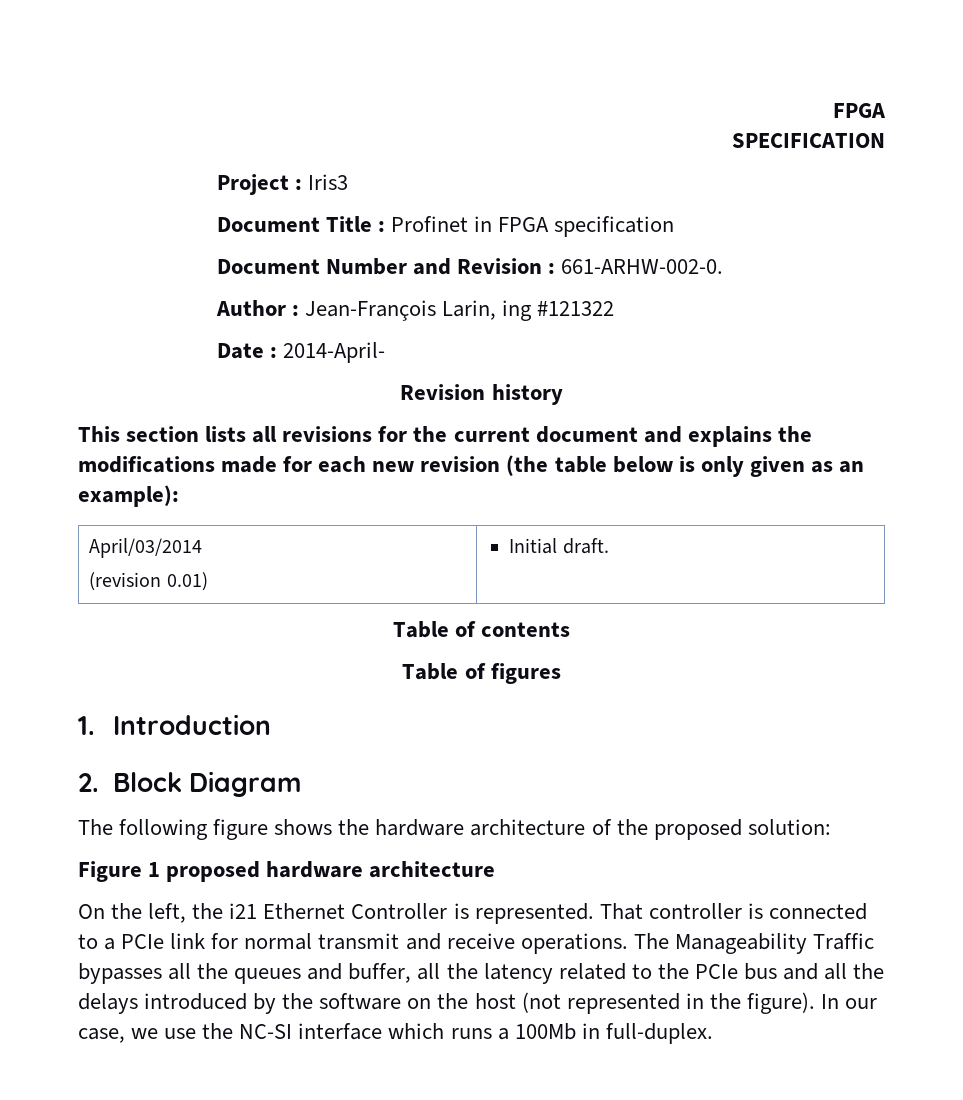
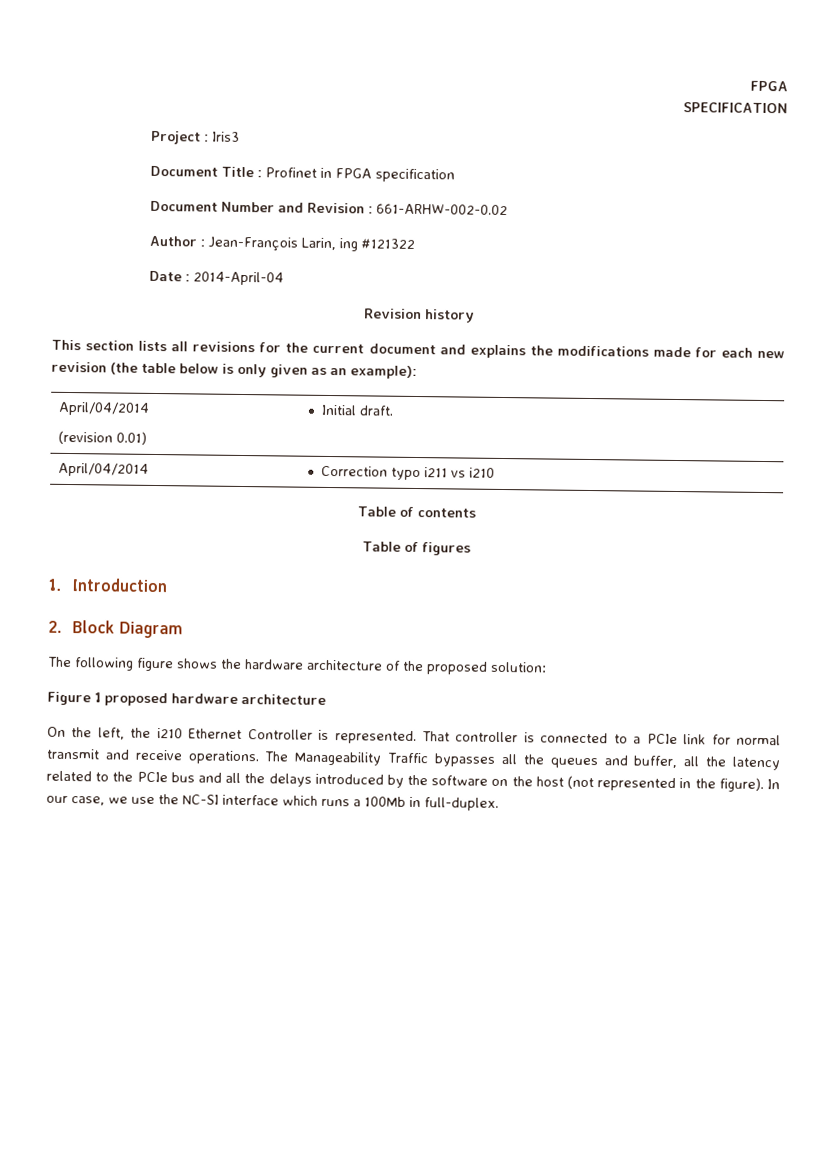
[560,259,723,274] 661-ARHW-002-0. -> [375,203,508,216] 661-ARHW-002-0.02
[282,342,385,363] 2014-April- -> [192,271,284,286] 2014-April-04
[89,538,203,558] April/03/2014 -> [58,401,151,416] April/04/2014
(609, 546) none -> [58,462,150,477] [321,465,496,481] // April/04/2014 | Correction typo i211 vs i210
[229,903,258,919] i21 -> [156,728,183,739] i210

